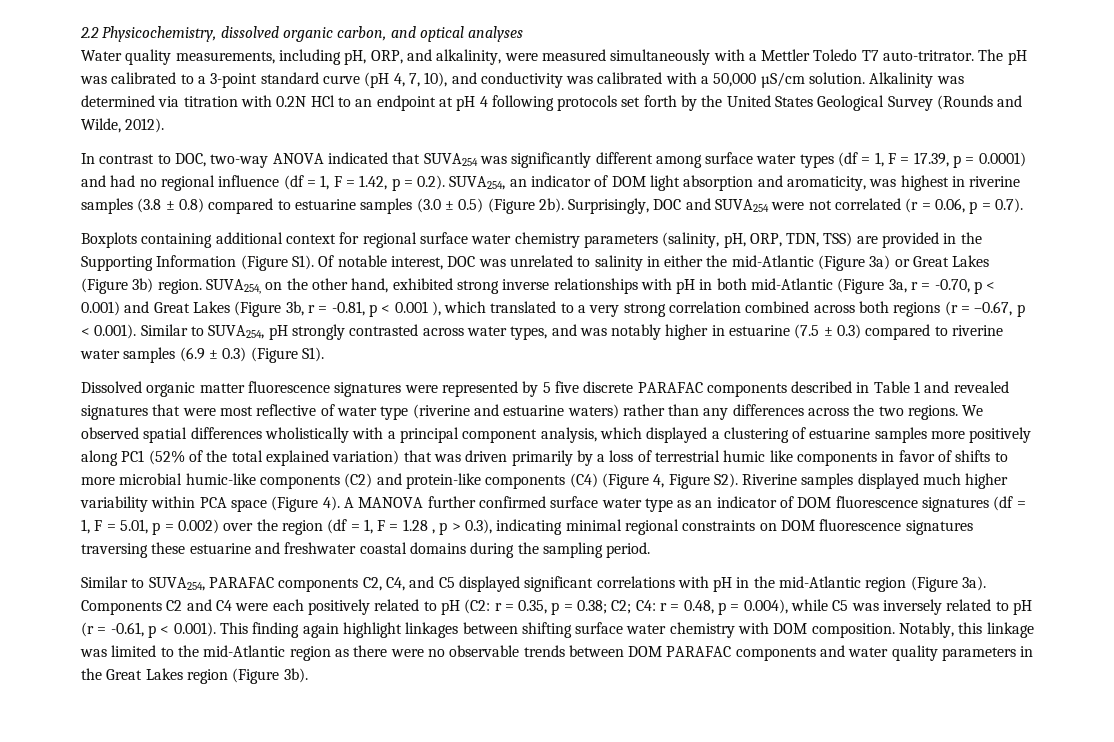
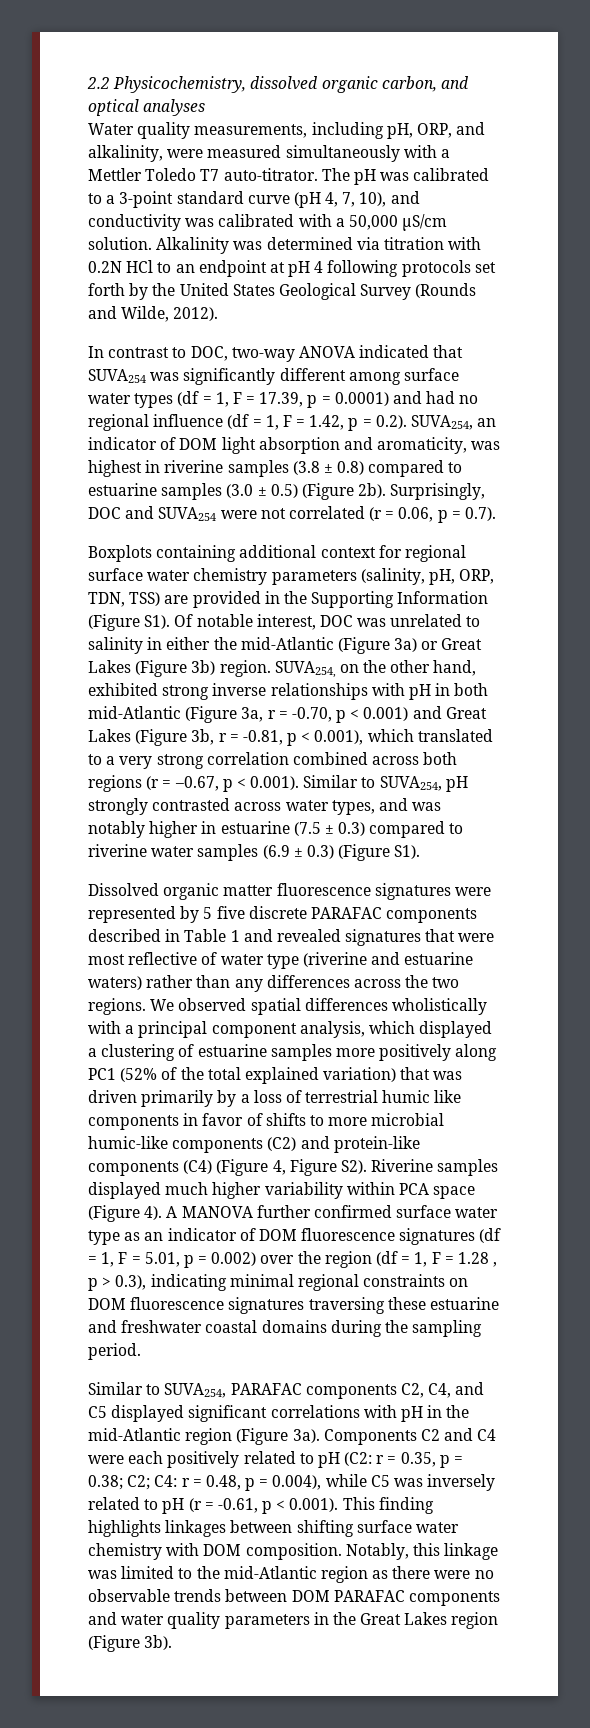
[883,50,975,61] auto-tritrator. -> [223,168,318,181] auto-titrator.
[394,301,441,316] 0.001 ), -> [314,730,364,745] 0.001),
[302,622,402,638] again highlight -> [88,1520,161,1537] highlights

